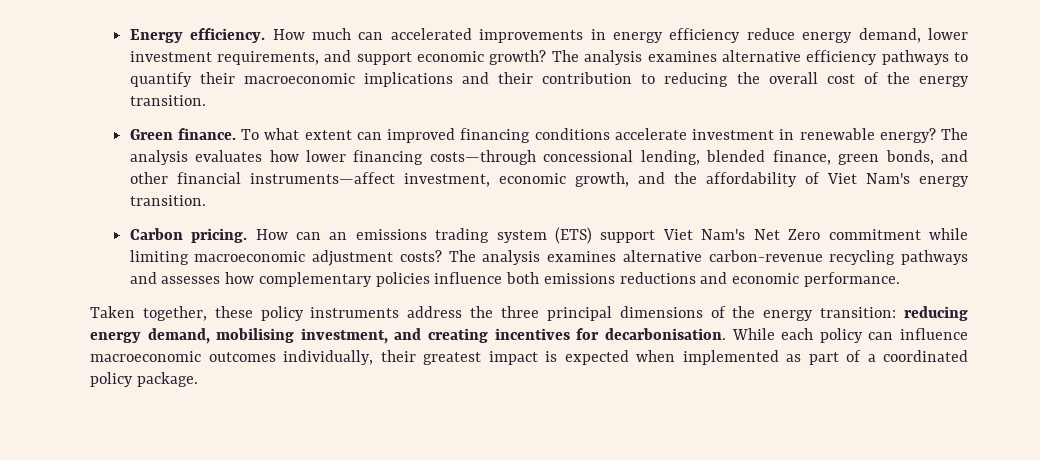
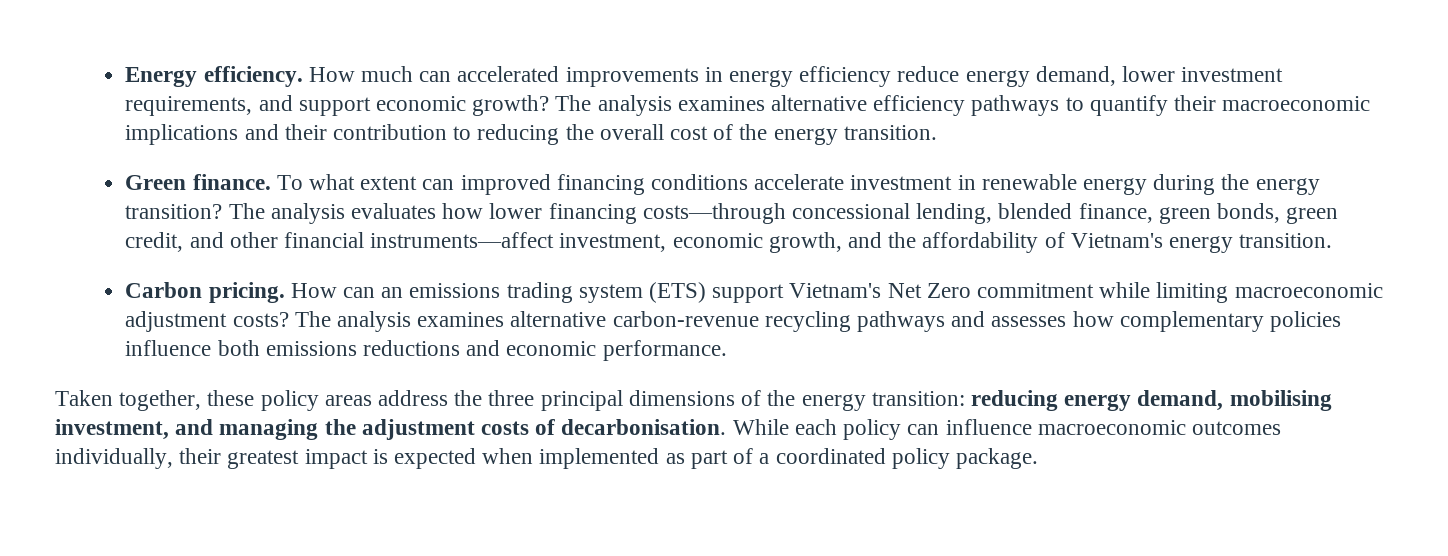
[879,128,936,143] energy? -> [1083,174,1320,195] [125,204,223,219] energy during the energy transition?
(934, 157) none -> [1286,207,1339,224] [125,232,184,252] green credit,
[826,173,910,184] Viet Nam's -> [1070,233,1163,248] Vietnam's
[662,229,746,240] Viet Nam's -> [789,283,882,298] Vietnam's
[310,307,400,318] instruments -> [324,395,372,406] areas
[428,328,600,343] creating incentives for -> [219,419,556,440] managing the adjustment costs of

